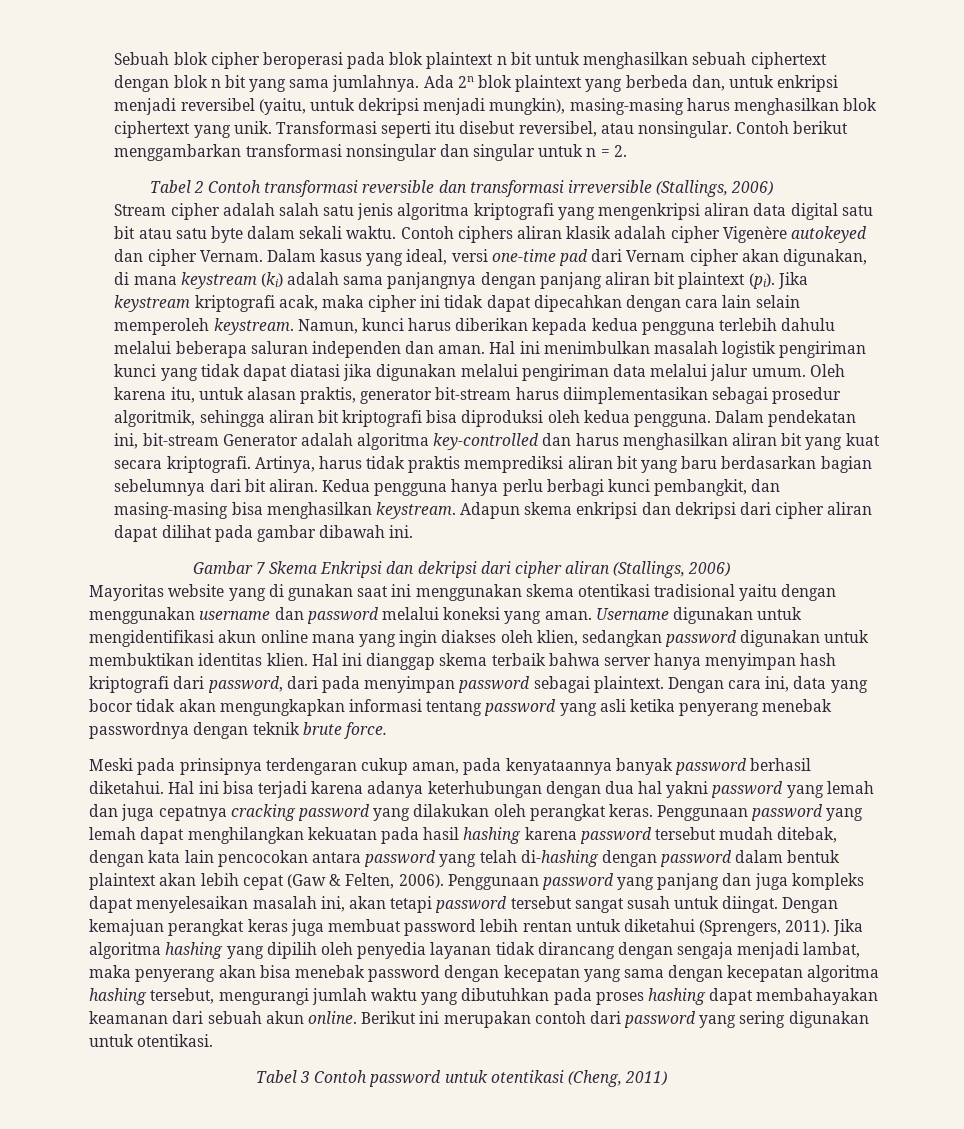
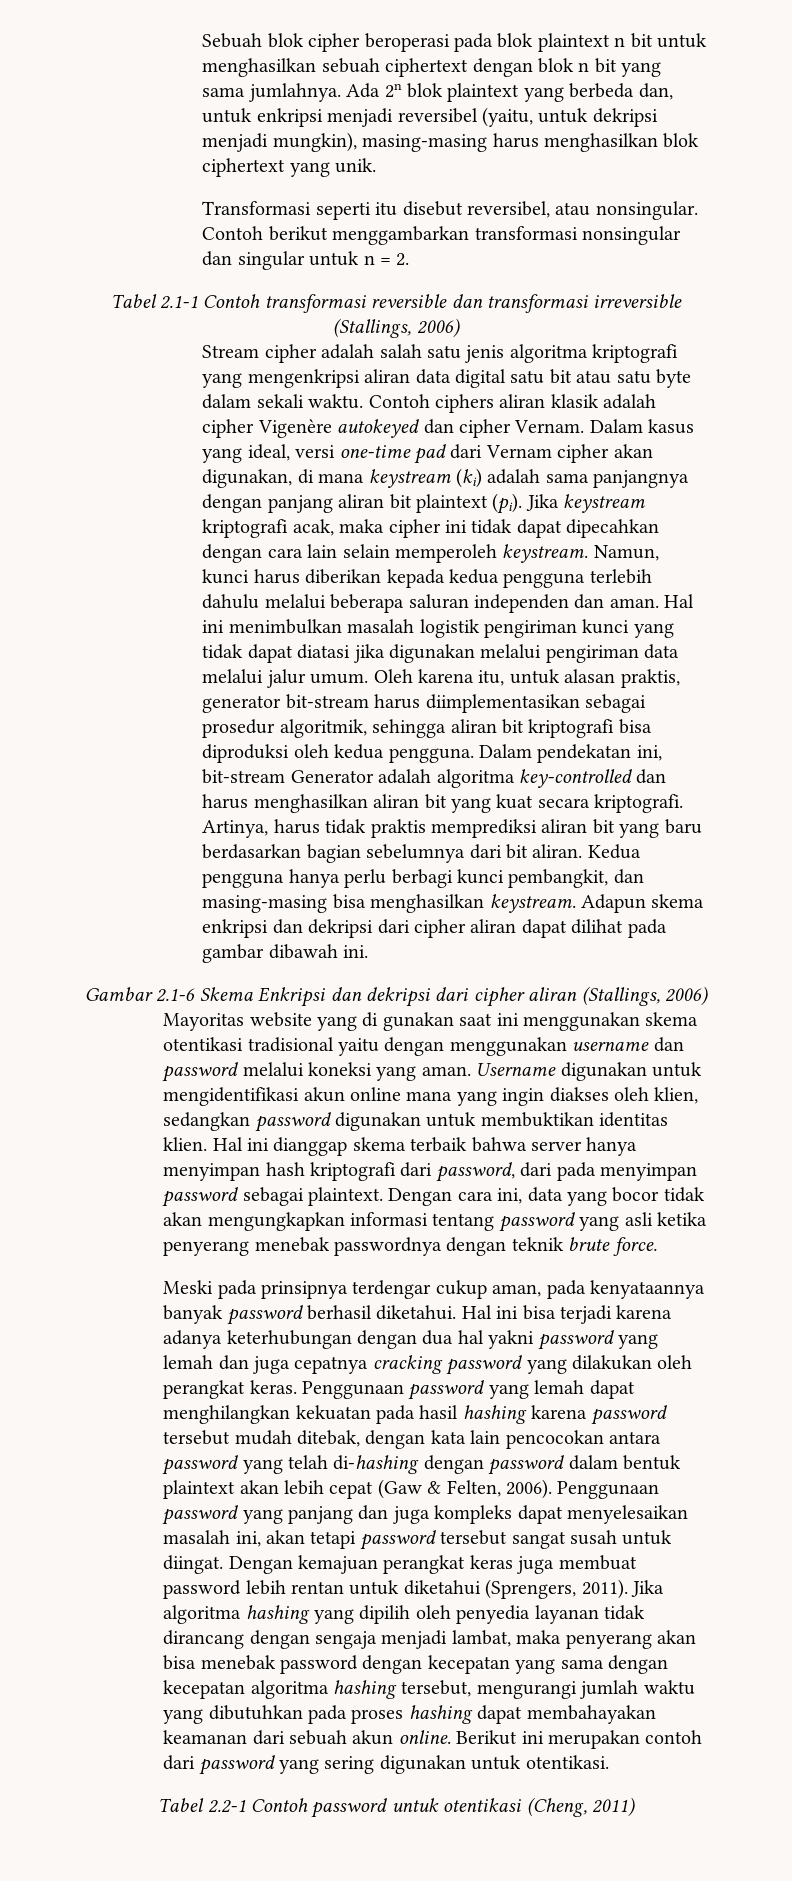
(272, 127) none -> (377, 165) //
[193,181,204,193] 2 -> [159,295,198,309] 2.1-1
[255,562,265,574] 7 -> [156,988,196,1002] 2.1-6
[265,758,357,775] terdengaran -> [352,1280,432,1299] terdengar
[300,1071,311,1083] 3 -> [207,1799,246,1813] 2.2-1

